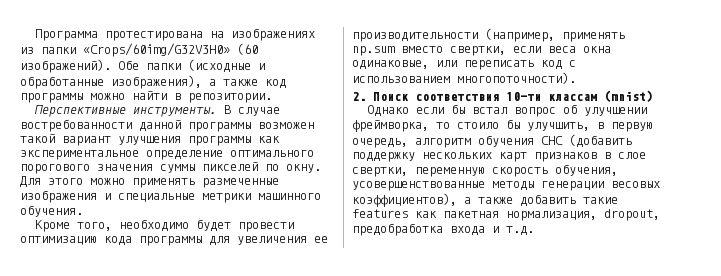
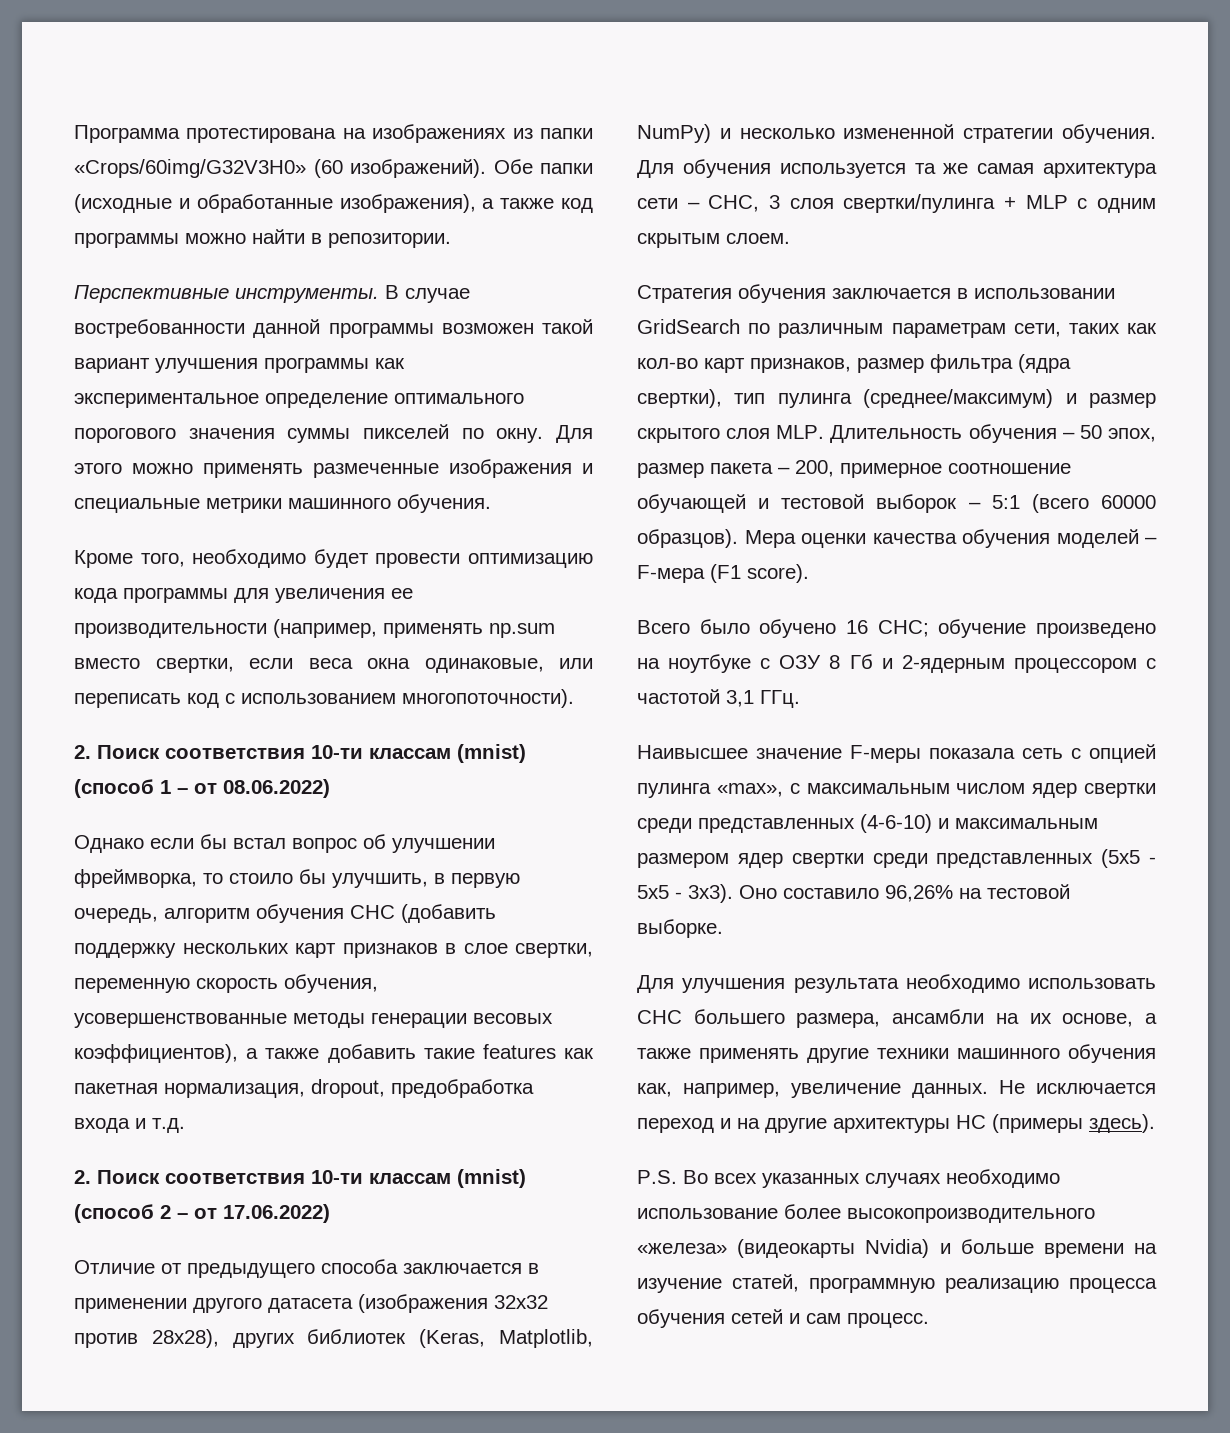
(653, 96) none -> [74,779,330,798] (способ 1 – от 08.06.2022)
(534, 231) none -> [74,1169,526,1188] [74,1204,330,1223] [74,1259,539,1278] [74,1294,548,1313] [74,1329,593,1348] [637,124,1156,143] [637,159,1157,178] [637,194,1156,213] [637,233,790,248] [637,284,1115,303] [637,319,1157,338] [637,354,1071,373] [637,389,1156,408] [637,424,1156,443] [637,460,1071,478] [637,494,1156,513] [637,529,1157,548] [637,564,809,583] [637,619,1156,638] [637,654,1156,673] [637,689,800,708] [637,744,1156,763] [637,783,1156,798] [637,814,1098,833] [637,849,1156,868] [637,884,1070,903] [637,919,723,938] [637,974,1156,993] [637,1009,1157,1028] [637,1044,1156,1063] [637,1080,1156,1098] [637,1114,1155,1133] [637,1169,1060,1188] [637,1204,1095,1223] [637,1239,1157,1258] [637,1274,1157,1293] [637,1309,929,1328] // 2. Поиск соответствия 10-ти классам (mnist) (способ 2 – от 17.06.2022) // Отличие от предыдущего способа заключается в применении другого датасета (изображения 32x32 против 28x28), других библиотек (Keras, Matplotlib, NumPy) и несколько измененной стратегии обучения. Для обучения используется та же самая архитектура сети – СНС, 3 слоя свертки/пулинга + MLP с одним скрытым слоем. // Стратегия обучения заключается в использовании GridSearch по различным параметрам сети, таких как кол-во карт признаков, размер фильтра (ядра свертки), тип пулинга (среднее/максимум) и размер скрытого слоя MLP. Длительность обучения – 50 эпох, размер пакета – 200, примерное соотношение обучающей и тестовой выборок – 5:1 (всего 60000 образцов). Мера оценки качества обучения моделей – F-мера (F1 score). // Всего было обучено 16 СНС; обучение произведено на ноутбуке с ОЗУ 8 Гб и 2-ядерным процессором с частотой 3,1 ГГц. // Наивысшее значение F-меры показала сеть с опцией пулинга «max», с максимальным числом ядер свертки среди представленных (4-6-10) и максимальным размером ядер свертки среди представленных (5x5 - 5x5 - 3x3). Оно составило 96,26% на тестовой выборке. // Для улучшения результата необходимо использовать СНС большего размера, ансамбли на их основе, а также применять другие техники машинного обучения как, например, увеличение данных. Не исключается переход и на другие архитектуры НС (примеры здесь). // P.S. Во всех указанных случаях необходимо использование более высокопроизводительного «железа» (видеокарты Nvidia) и больше времени на изучение статей, программную реализацию процесса обучения сетей и сам процесс.

